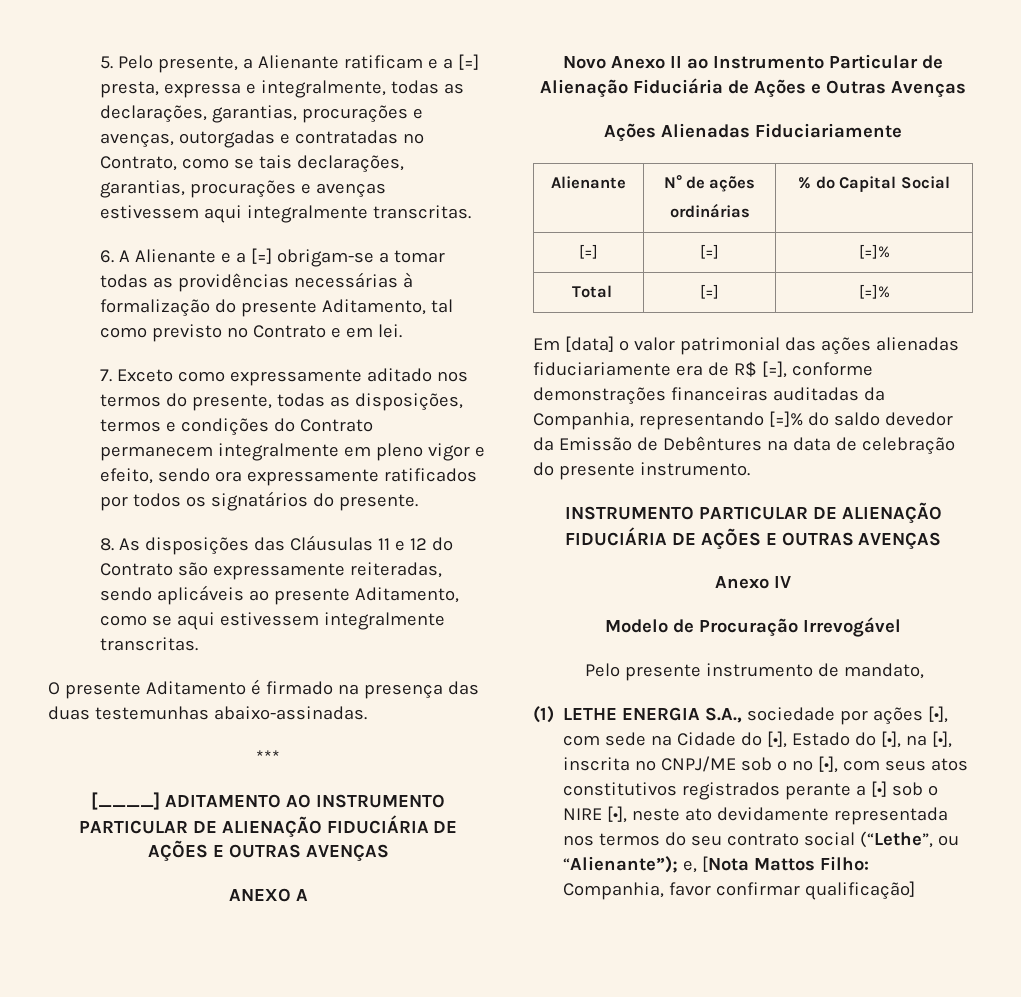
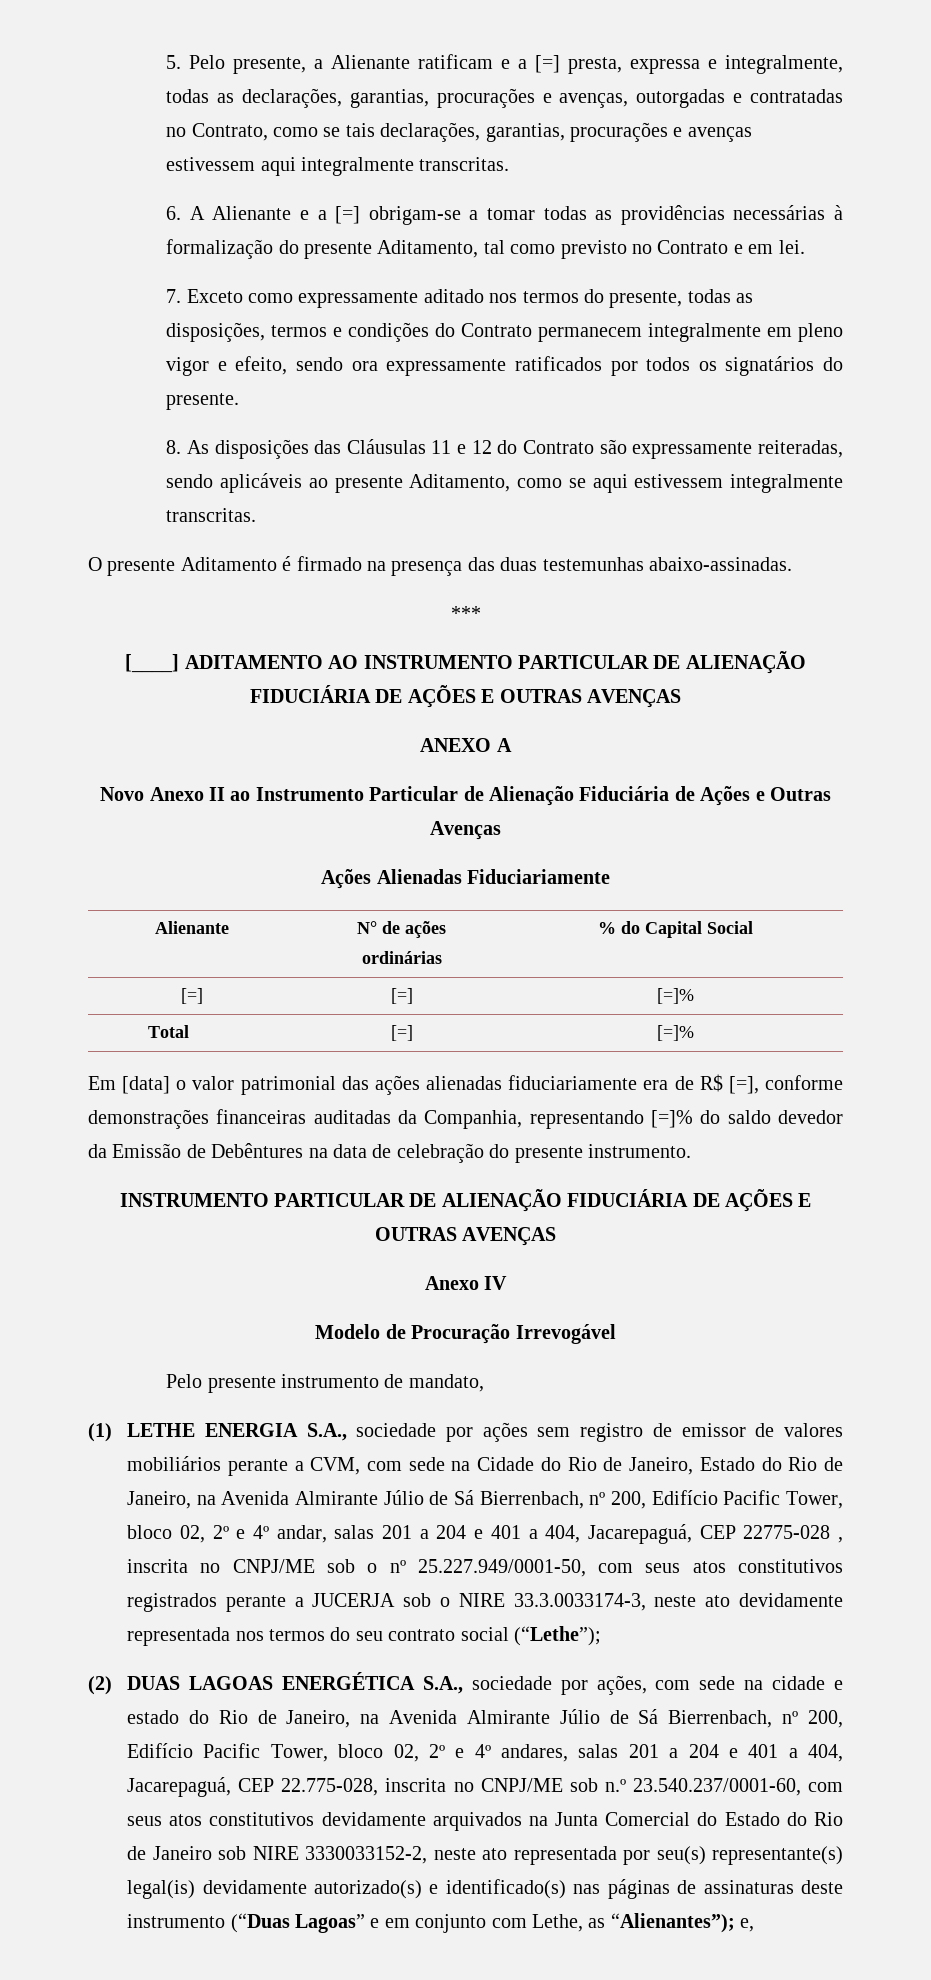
[928,706,949,723] [•], -> [537,1423,843,1442] [127,1456,361,1476] sem registro de emissor de valores mobiliários perante a CVM,
[767,731,953,748] [•], Estado do [•], na [•], -> [567,1457,843,1475] [127,1490,843,1509] [127,1524,844,1544] Rio de Janeiro, Estado do Rio de Janeiro, na Avenida Almirante Júlio de Sá Bierrenbach, nº 200, Edifício Pacific Tower, bloco 02, 2º e 4º andar, salas 201 a 204 e 401 a 404, Jacarepaguá, CEP 22775-028 ,
[818,756,839,773] [•], -> [417,1559,586,1577] 25.227.949/0001-50,
[871,781,888,797] [•] -> [312,1593,396,1607] JUCERJA
[607,806,628,823] [•], -> [513,1593,646,1611] 33.3.0033174-3,
[860,831,960,848] [563,856,870,873] [563,881,916,900] (“Lethe”, ou “Alienante”); e, [Nota Mattos Filho: Companhia, favor confirmar qualificação] -> [513,1626,601,1646] [88,1672,843,1695] [127,1709,843,1728] [127,1743,844,1762] [127,1777,843,1797] [127,1812,844,1831] [127,1846,843,1865] [127,1879,843,1899] [127,1913,755,1933] (“Lethe”); // (2) DUAS LAGOAS ENERGÉTICA S.A., sociedade por ações, com sede na cidade e estado do Rio de Janeiro, na Avenida Almirante Júlio de Sá Bierrenbach, nº 200, Edifício Pacific Tower, bloco 02, 2º e 4º andares, salas 201 a 204 e 401 a 404, Jacarepaguá, CEP 22.775-028, inscrita no CNPJ/ME sob n.º 23.540.237/0001-60, com seus atos constitutivos devidamente arquivados na Junta Comercial do Estado do Rio de Janeiro sob NIRE 3330033152-2, neste ato representada por seu(s) representante(s) legal(is) devidamente autorizado(s) e identificado(s) nas páginas de assinaturas deste instrumento (“Duas Lagoas” e em conjunto com Lethe, as “Alienantes”); e,

